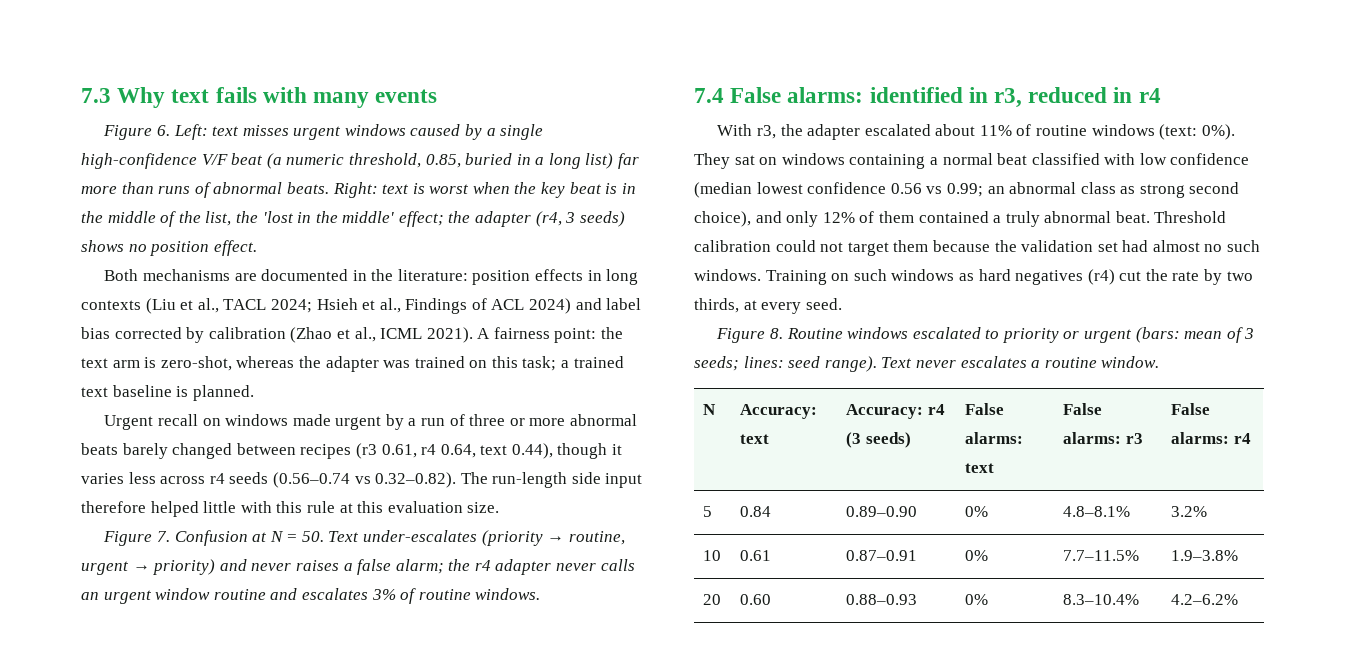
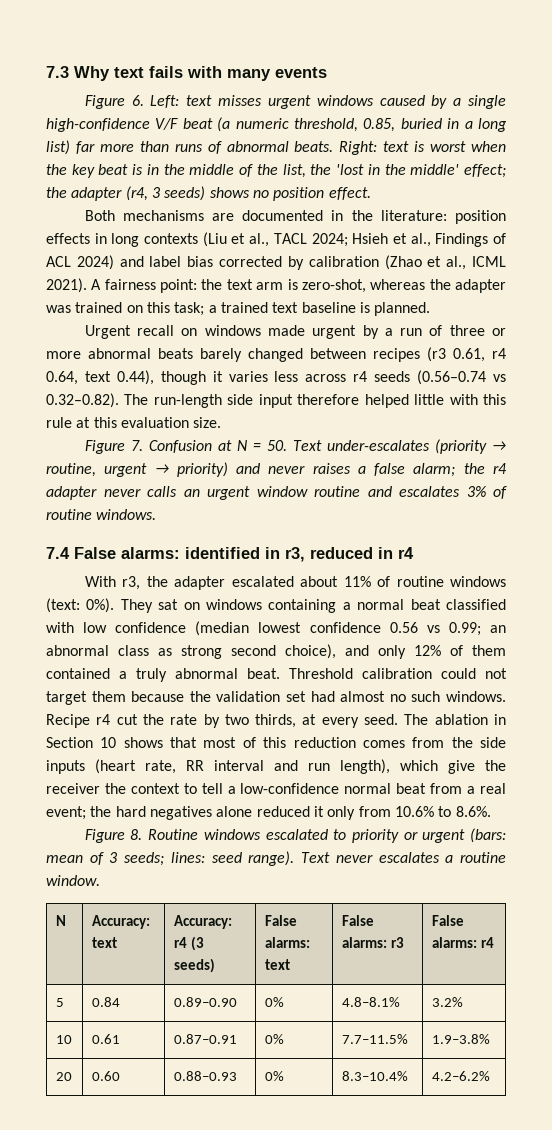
[765,269,1115,285] Training on such windows as hard negatives (r4) -> [46,714,111,728] Recipe r4
(842, 304) none -> [404,714,507,725] [46,737,507,748] [46,759,506,774] [46,783,507,794] [46,806,491,820] The ablation in Section 10 shows that most of this reduction comes from the side inputs (heart rate, RR interval and run length), which give the receiver the context to tell a low-confidence normal beat from a real event; the hard negatives alone reduced it only from 10.6% to 8.6%.

